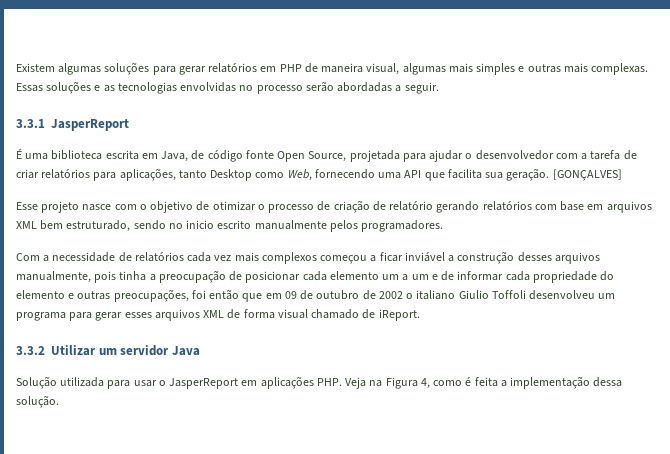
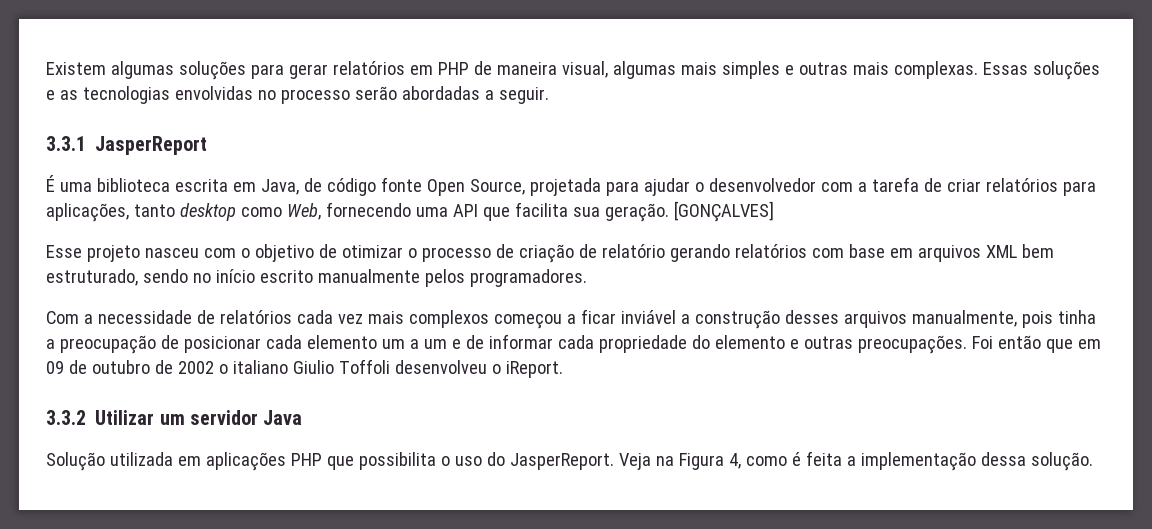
[210,169,253,181] Desktop -> [179,203,236,221] desktop
[82,204,112,211] nasce -> [144,248,199,258] nasceu
[186,220,215,229] inicio -> [215,269,255,283] início
[113,289,206,302] preocupações, foi -> [857,335,993,354] preocupações. Foi
[598,293,616,299] [16,309,376,321] um programa para gerar esses arquivos XML de forma visual chamado de -> [491,364,501,374] o
[107,376,342,389] para usar o JasperReport em aplicações PHP. -> [177,452,614,471] em aplicações PHP que possibilita o uso do JasperReport.

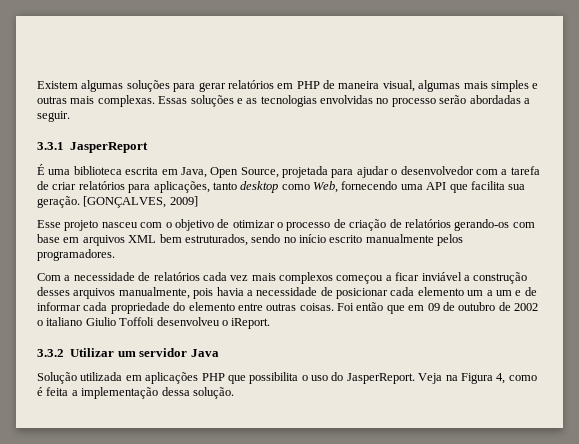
[303,177,422,196] de código fonte -> (207, 172) none
[673,201,774,222] [GONÇALVES] -> [83,196,198,208] [GONÇALVES, 2009]
[601,244,807,262] relatório gerando relatórios -> [404,219,510,231] relatórios gerando-os
[46,269,138,286] estruturado, -> [184,234,248,246] estruturados,
[1057,310,1096,324] [46,335,156,354] tinha a preocupação -> [216,287,318,296] havia a necessidade
[789,335,967,354] e outras preocupações. -> [237,303,334,311] entre outras coisas.

